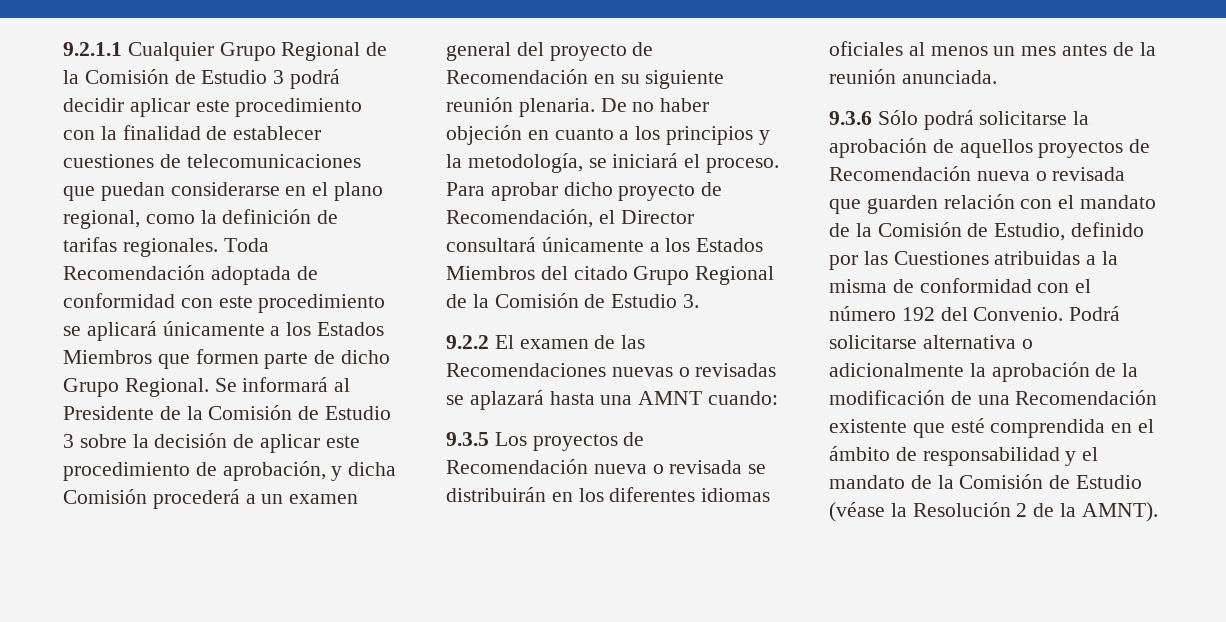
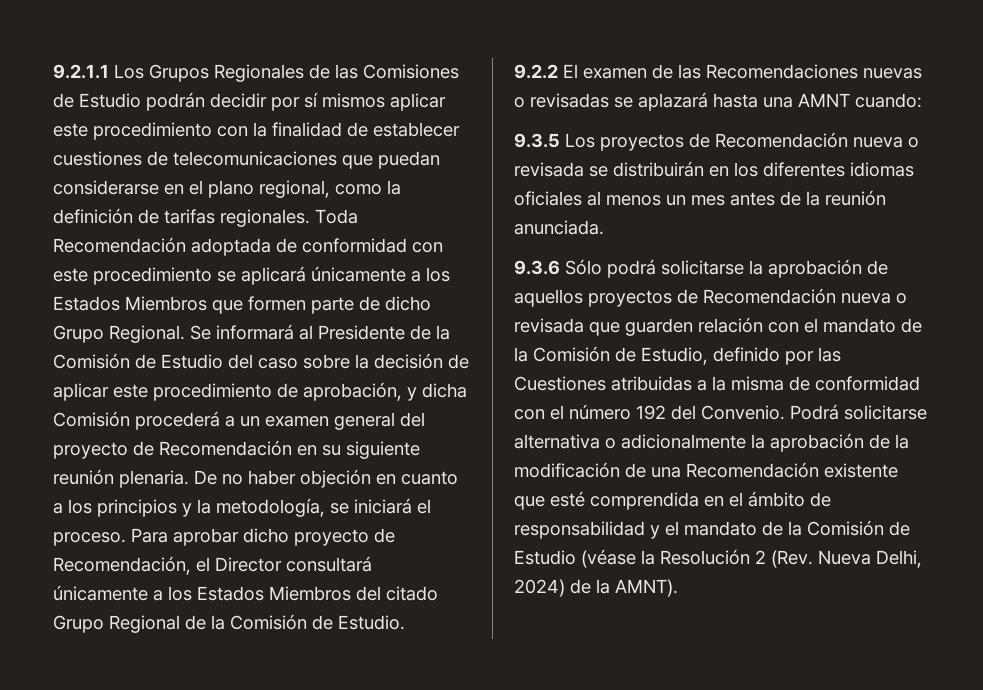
[127,42,388,61] [63,69,341,89] [63,98,124,112] Cualquier Grupo Regional de la Comisión de Estudio 3 podrá decidir -> [114,64,459,82] [53,92,385,111] Los Grupos Regionales de las Comisiones de Estudio podrán decidir por sí mismos
[63,434,74,448] 3 -> [228,354,298,369] del caso
[611,294,700,308] Estudio 3. -> [338,615,405,630] Estudio.
(1028, 510) none -> [771,550,922,568] [514,579,565,597] (Rev. Nueva Delhi, 2024)

